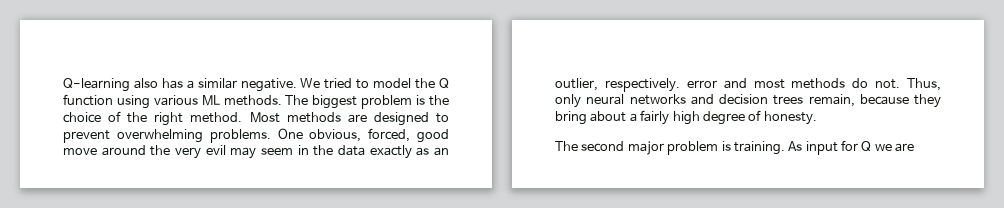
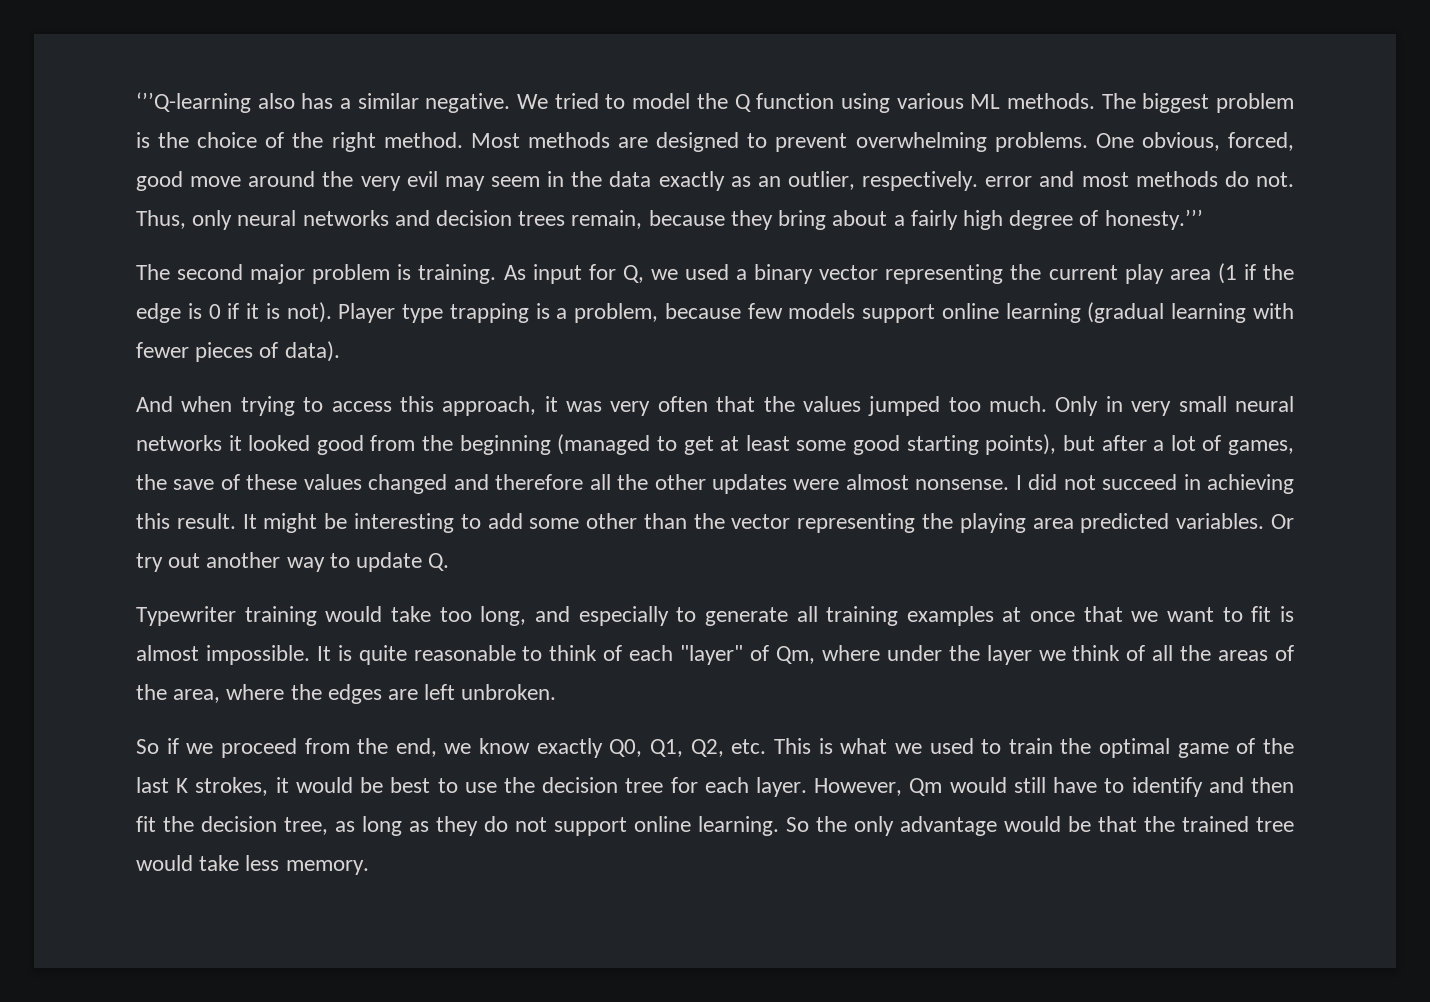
[63,78,130,92] Q-learning -> [136,92,251,113] ‘’’Q-learning
[763,111,817,125] honesty. -> [1104,209,1203,230] honesty.’’’
[861,141,915,152] Q we are -> [622,263,1294,284] [136,302,1295,323] [136,341,340,362] [136,396,1294,416] [136,434,1294,455] [136,474,1295,494] [136,513,1294,533] [136,552,450,572] [136,606,1294,626] [136,645,1294,665] [136,684,557,704] [136,738,1295,758] [136,777,1295,797] [136,816,1294,836] [136,855,369,875] Q, we used a binary vector representing the current play area (1 if the edge is 0 if it is not). Player type trapping is a problem, because few models support online learning (gradual learning with fewer pieces of data). // And when trying to access this approach, it was very often that the values jumped too much. Only in very small neural networks it looked good from the beginning (managed to get at least some good starting points), but after a lot of games, the save of these values changed and therefore all the other updates were almost nonsense. I did not succeed in achieving this result. It might be interesting to add some other than the vector representing the playing area predicted variables. Or try out another way to update Q. // Typewriter training would take too long, and especially to generate all training examples at once that we want to fit is almost impossible. It is quite reasonable to think of each "layer" of Qm, where under the layer we think of all the areas of the area, where the edges are left unbroken. // So if we proceed from the end, we know exactly Q0, Q1, Q2, etc. This is what we used to train the optimal game of the last K strokes, it would be best to use the decision tree for each layer. However, Qm would still have to identify and then fit the decision tree, as long as they do not support online learning. So the only advantage would be that the trained tree would take less memory.

